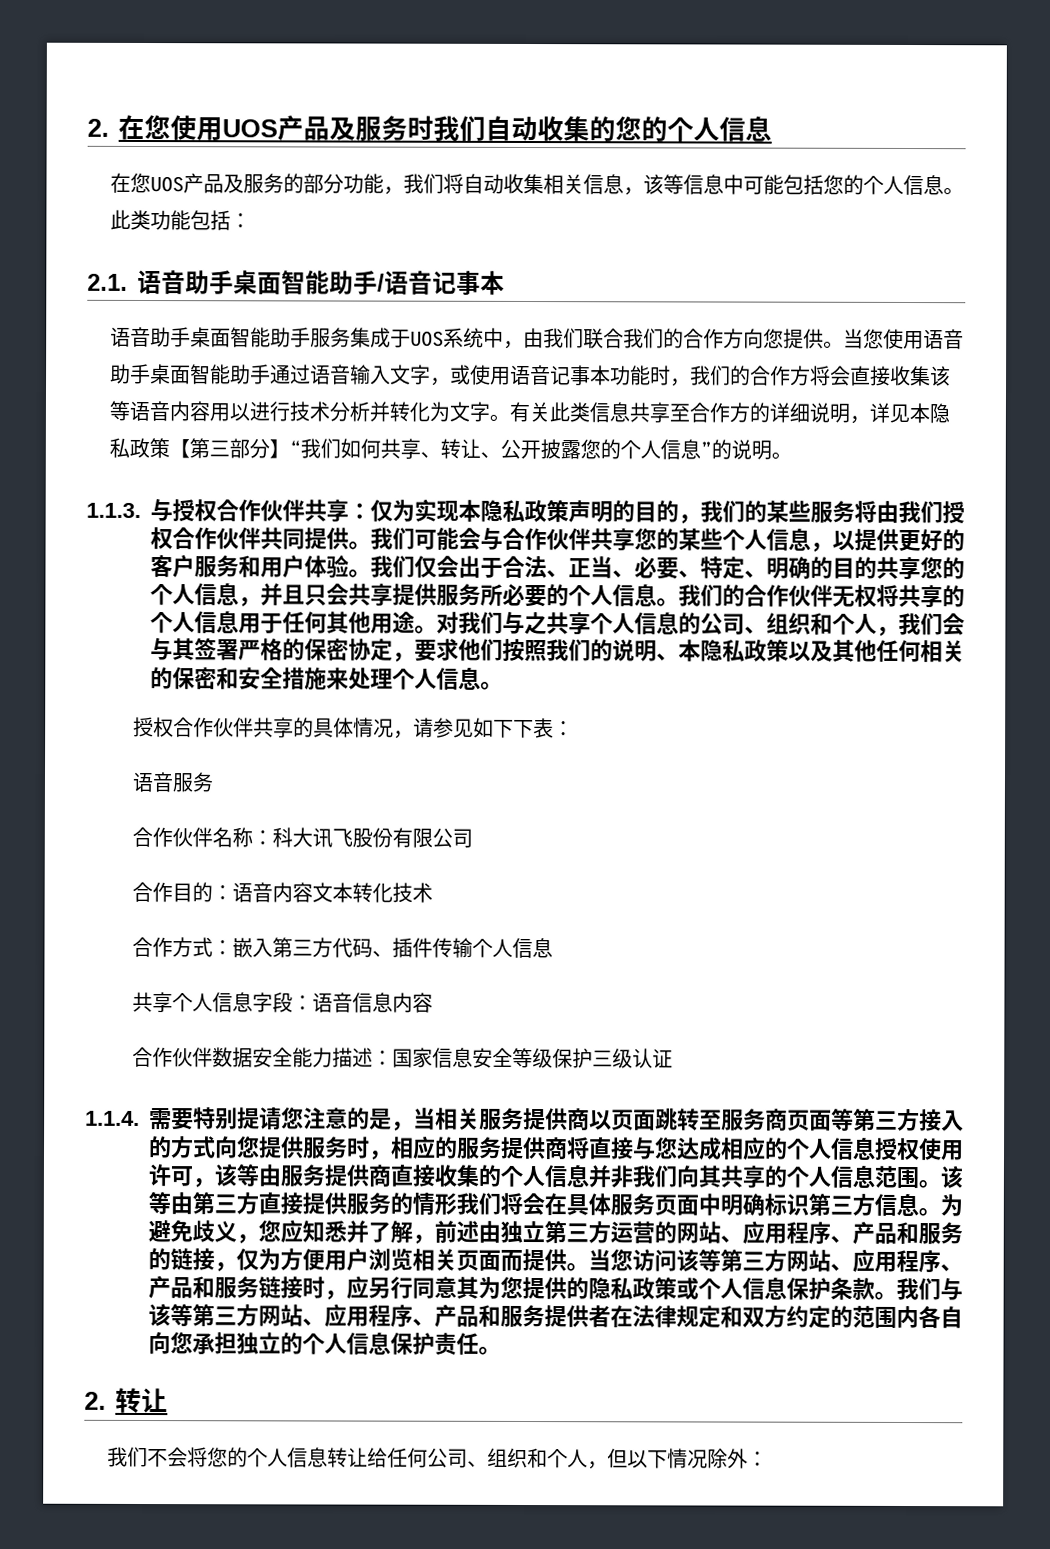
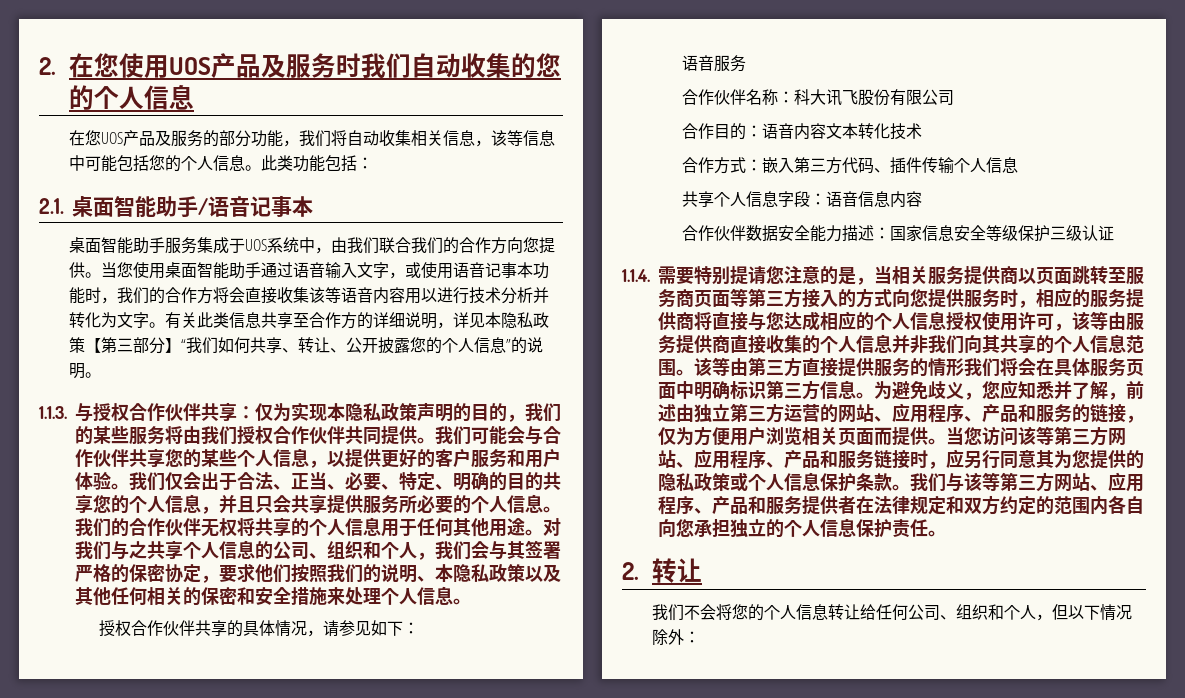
[137,269,234,295] 语音助手 -> (64, 206) none
[110,326,192,348] 语音助手 -> (313, 206) none
[923,329,965,350] [110,363,152,385] 语音助手 -> (166, 271) none
[512,718,554,739] 下表 -> (404, 628) none

